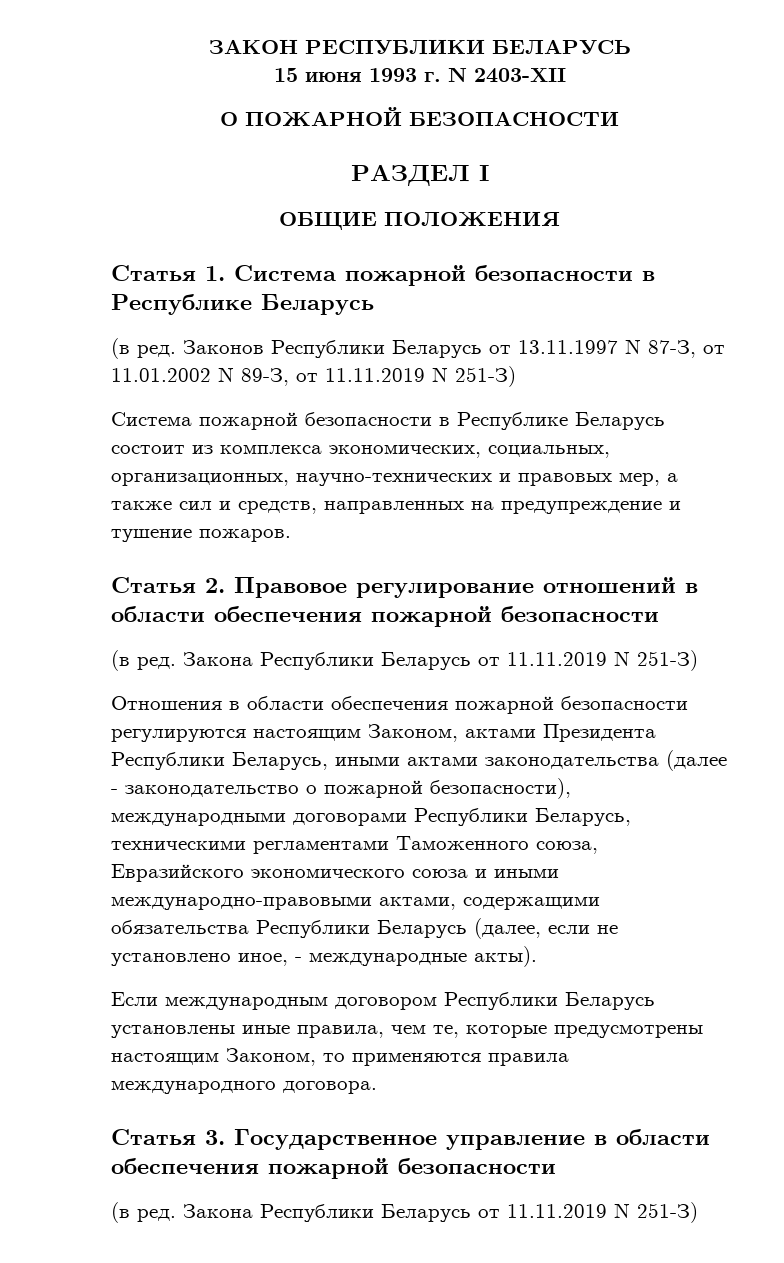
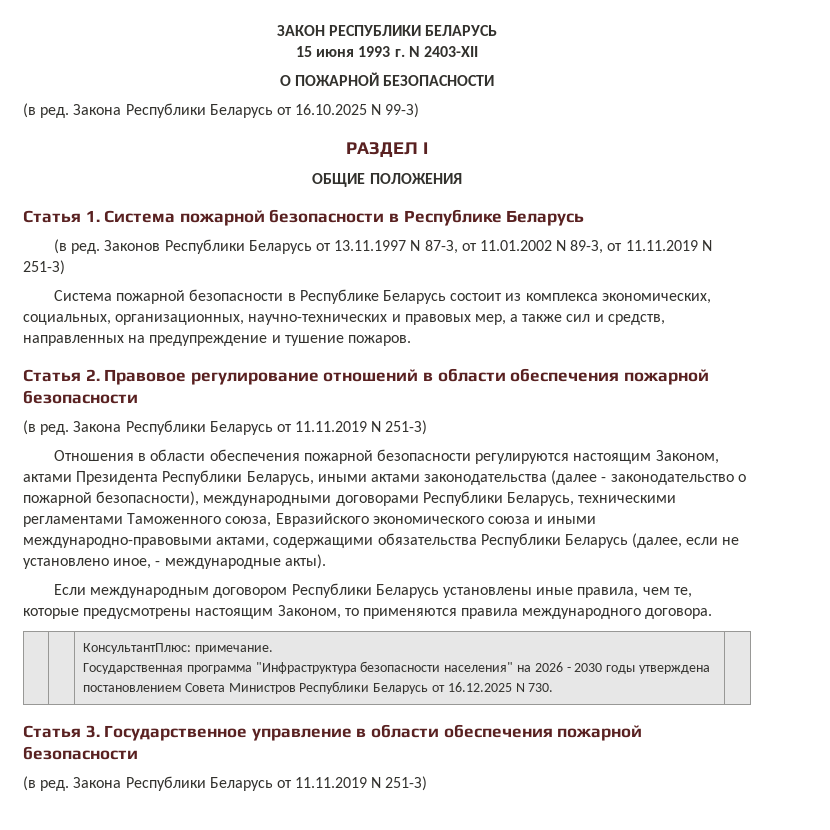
(619, 119) none -> [23,103,420,118] // (в ред. Закона Республики Беларусь от 16.10.2025 N 99-З)
(377, 1087) none -> [83,643,273,654] [83,661,710,674] [83,681,554,694] // | | КонсультантПлюс: примечание. // Государственная программа "Инфраструктура безопасности населения" на 2026 - 2030 годы утверждена постановлением Совета Министров Республики Беларусь от 16.12.2025 N 730. |

